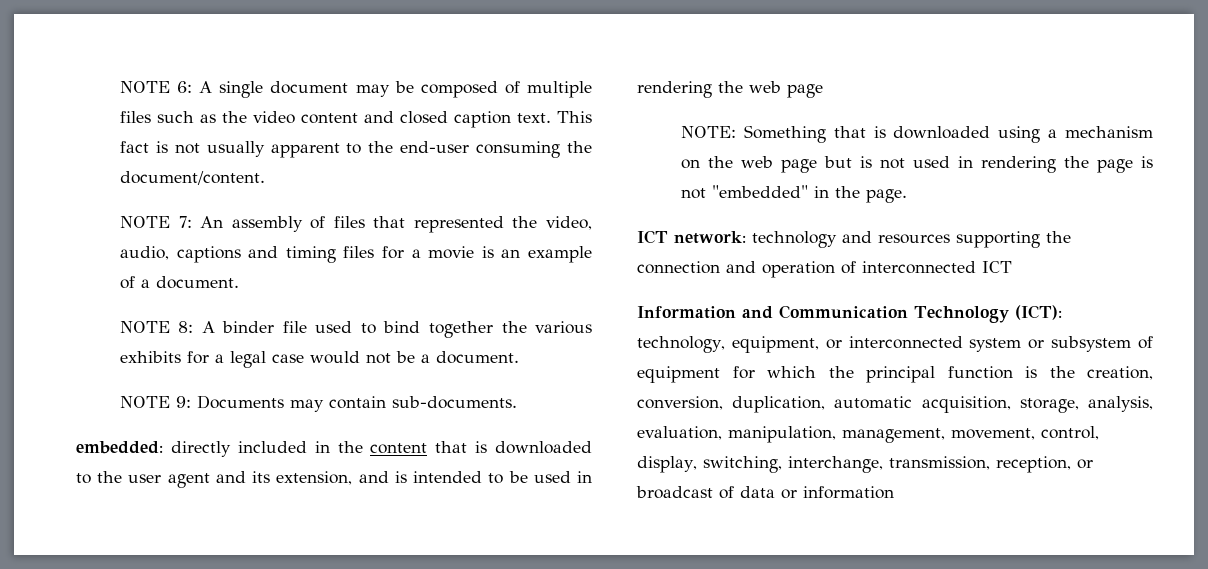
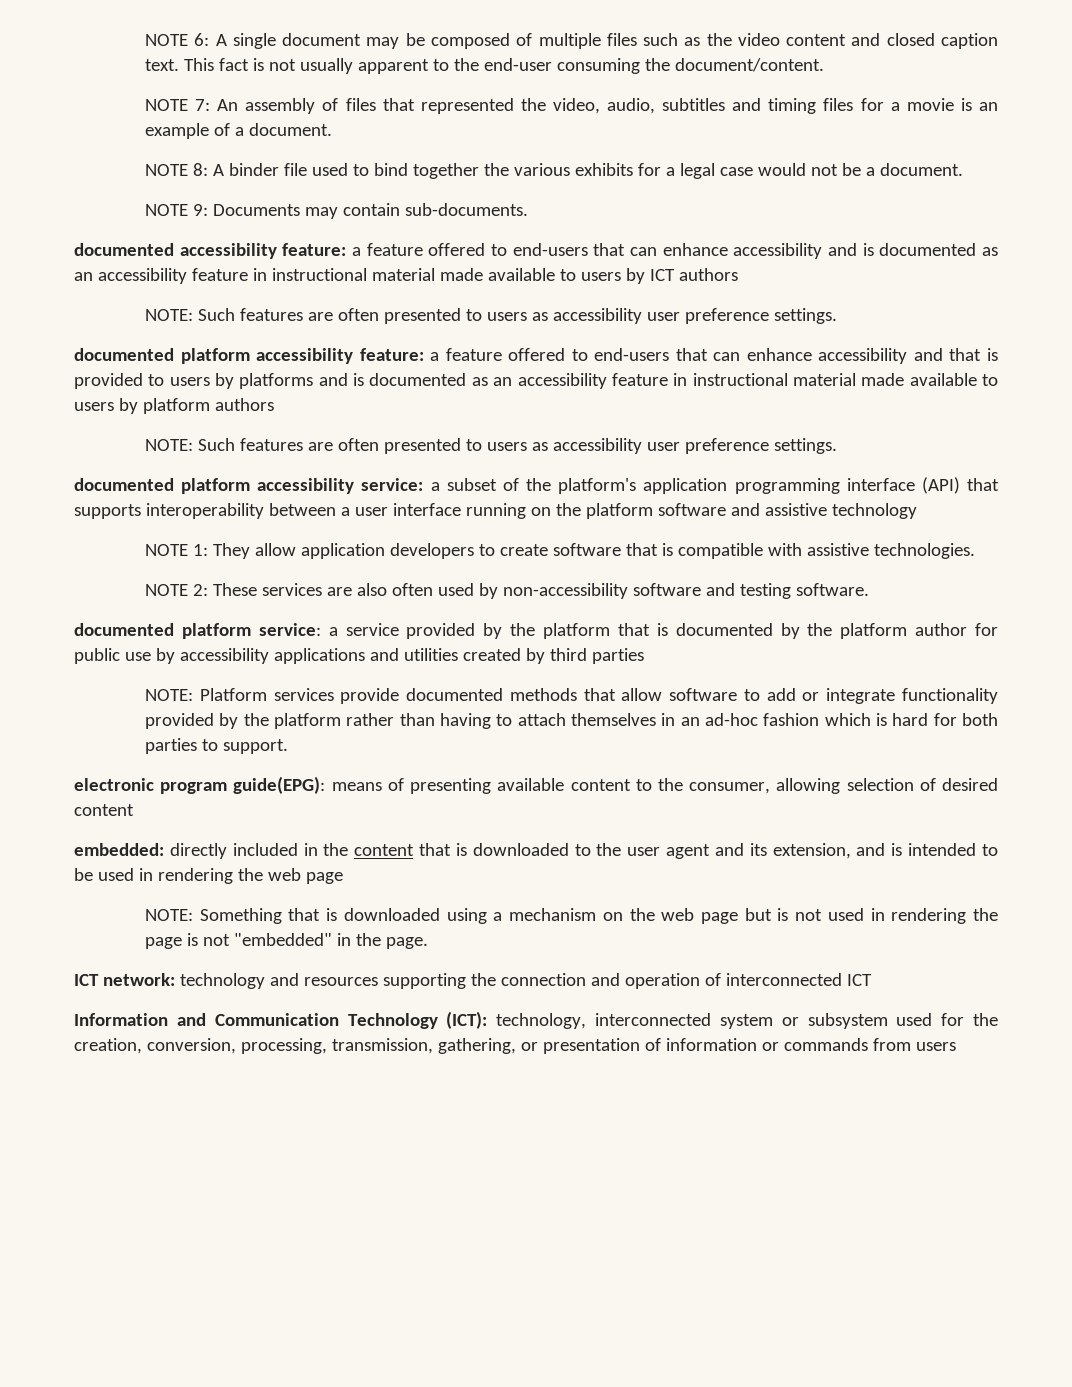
[176,246,241,263] captions -> [662,98,726,111] subtitles
(517, 402) none -> [74,243,998,259] [74,268,738,284] [144,308,837,324] [74,348,998,364] [74,373,999,389] [74,398,274,414] [144,438,837,454] [74,477,999,494] [74,503,917,519] [144,543,975,559] [144,583,869,599] [74,623,998,639] [74,648,644,664] [144,688,998,704] [144,713,998,729] [144,738,288,754] [74,776,998,794] [74,804,134,816] // documented accessibility feature: a feature offered to end-users that can enhance accessibility and is documented as an accessibility feature in instructional material made available to users by ICT authors // NOTE: Such features are often presented to users as accessibility user preference settings. // documented platform accessibility feature: a feature offered to end-users that can enhance accessibility and that is provided to users by platforms and is documented as an accessibility feature in instructional material made available to users by platform authors // NOTE: Such features are often presented to users as accessibility user preference settings. // documented platform accessibility service: a subset of the platform's application programming interface (API) that supports interoperability between a user interface running on the platform software and assistive technology // NOTE 1: They allow application developers to create software that is compatible with assistive technologies. // NOTE 2: These services are also often used by non-accessibility software and testing software. // documented platform service: a service provided by the platform that is documented by the platform author for public use by accessibility applications and utilities created by third parties // NOTE: Platform services provide documented methods that allow software to add or integrate functionality provided by the platform rather than having to attach themselves in an ad-hoc fashion which is hard for both parties to support. // electronic program guide(EPG): means of presenting available content to the consumer, allowing selection of desired content
[731,336,842,353] equipment, or -> (587, 1021) none
[1138,336,1153,349] [637,366,1153,383] [637,396,1153,413] [637,426,1099,443] [637,456,1093,473] [636,486,894,499] of equipment for which the principal function is the creation, conversion, duplication, automatic acquisition, storage, analysis, evaluation, manipulation, management, movement, control, display, switching, interchange, transmission, reception, or broadcast of data or information -> [896,1013,999,1026] [74,1038,956,1054] used for the creation, conversion, processing, transmission, gathering, or presentation of information or commands from users

